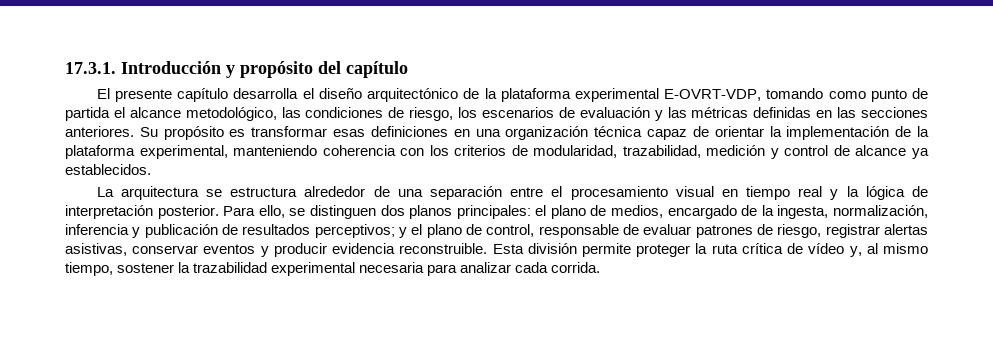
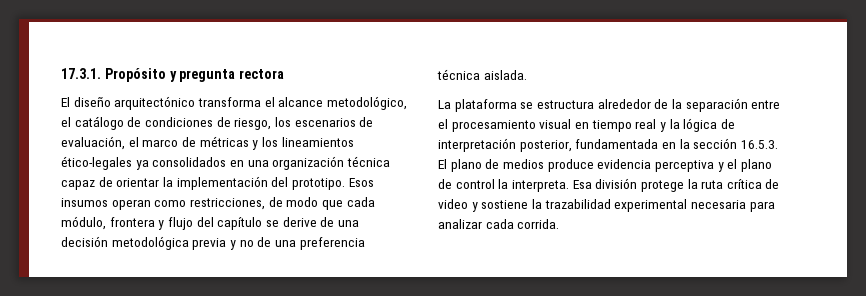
[121,61,408,78] [96,88,928,102] [65,107,301,121] Introducción y propósito del capítulo // El presente capítulo desarrolla el diseño arquitectónico de la plataforma experimental E-OVRT-VDP, tomando como punto de partida el alcance metodológico, las -> [104,68,285,82] [61,96,407,110] [61,116,142,130] Propósito y pregunta rectora // El diseño arquitectónico transforma el alcance metodológico, el catálogo de
[579,107,929,121] [65,126,448,140] evaluación y las métricas definidas en las secciones anteriores. Su propósito es transformar esas definiciones -> [61,136,354,150] [61,156,227,170] evaluación, el marco de métricas y los lineamientos ético-legales ya consolidados
[895,126,930,137] [65,145,929,159] [65,164,151,175] de la plataforma experimental, manteniendo coherencia con los criterios de modularidad, trazabilidad, medición y control de alcance ya establecidos. -> [271,177,374,190] [61,197,375,210] [61,216,359,230] [61,236,365,250] [437,69,527,80] del prototipo. Esos insumos operan como restricciones, de modo que cada módulo, frontera y flujo del capítulo se derive de una decisión metodológica previa y no de una preferencia técnica aislada.
[120,186,199,200] arquitectura -> [454,99,517,112] plataforma
[397,189,423,197] una -> [671,99,682,109] la
[157,205,929,219] [65,224,929,238] [65,243,928,257] [65,262,175,276] posterior. Para ello, se distinguen dos planos principales: el plano de medios, encargado de la ingesta, normalización, inferencia y publicación de resultados perceptivos; y el plano de control, responsable de evaluar patrones de riesgo, registrar alertas asistivas, conservar eventos y producir evidencia reconstruible. Esta división permite proteger la ruta crítica de vídeo y, al mismo tiempo, sostener -> [519,138,778,152] [438,159,772,172] [438,178,780,192] [438,199,529,212] posterior, fundamentada en la sección 16.5.3. El plano de medios produce evidencia perceptiva y el plano de control la interpreta. Esa división protege la ruta crítica de video y sostiene

